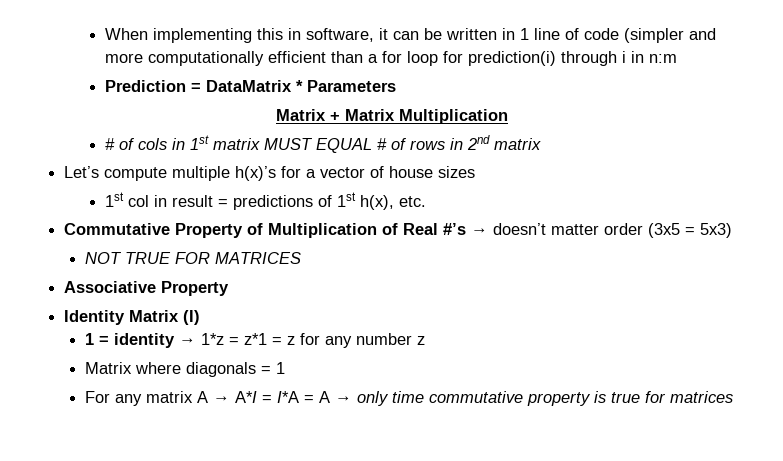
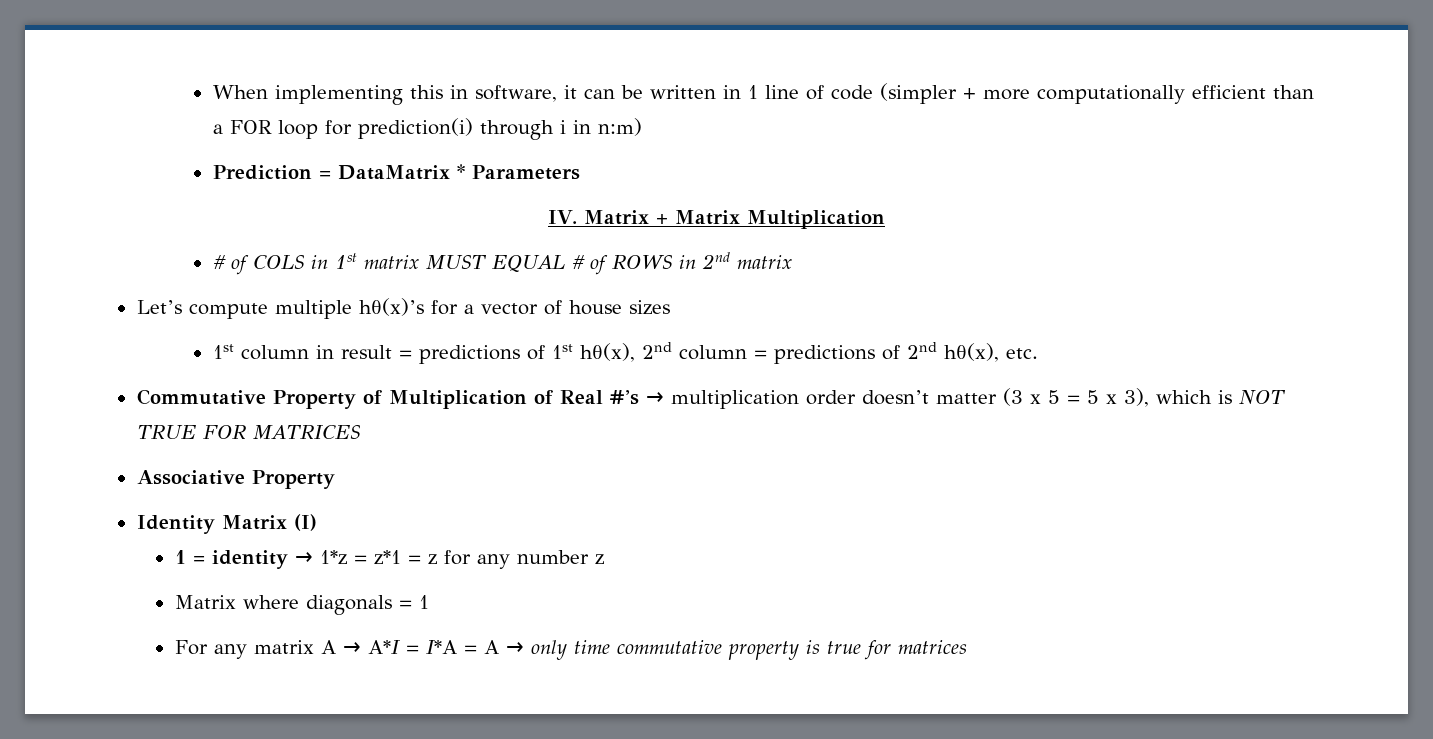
[689,28,717,40] and -> [962,88,976,99] +
[382,51,403,63] for -> [229,120,272,134] FOR
[649,54,678,63] n:m -> [597,118,642,136] n:m)
(397, 86) none -> [547,210,578,224] IV.
[138,138,168,150] cols -> [252,255,305,269] COLS
[410,140,446,150] rows -> [611,255,673,270] ROWS
[235,166,277,181] h(x)’s -> [358,298,424,316] hθ(x)’s
[128,195,150,207] col -> [240,345,309,360] column
[360,195,395,210] h(x), -> [579,342,999,364] hθ(x), 2nd column = predictions of 2nd hθ(x),
[493,223,733,238] doesn’t matter order (3x5 = 5x3) // -> [670,388,1232,409] multiplication order doesn’t matter (3 x 5 = 5 x 3), which is

